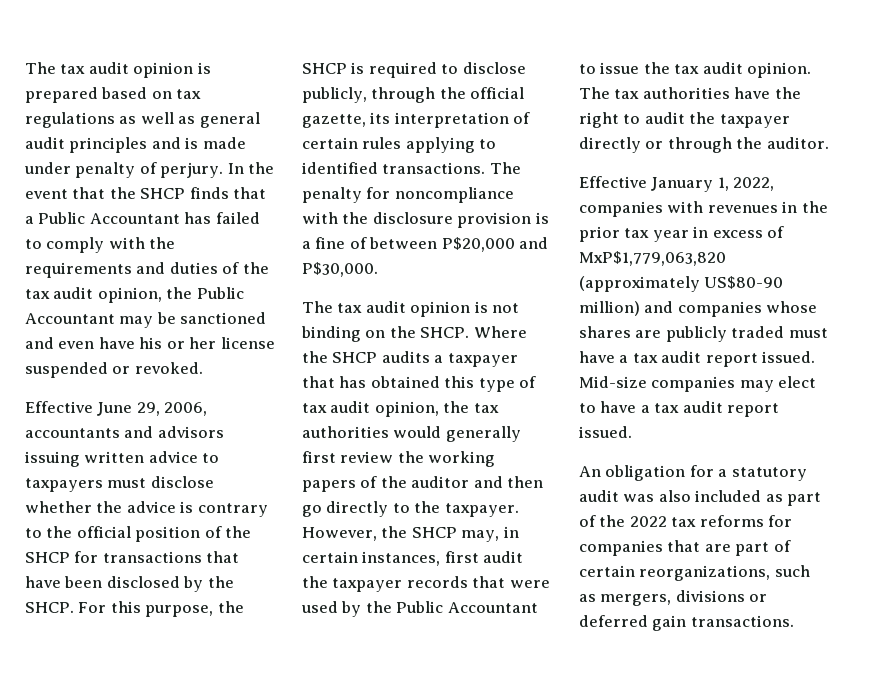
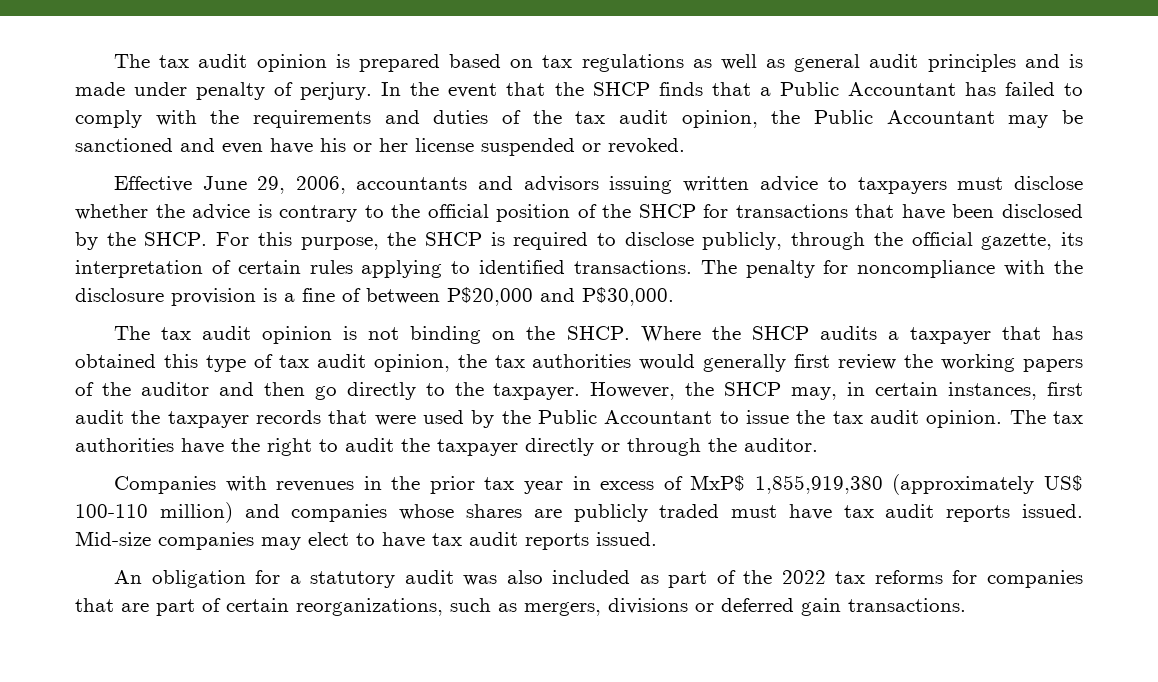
[579,176,775,192] [579,201,663,217] Effective January 1, 2022, companies -> [114,476,217,494] Companies
[579,251,726,266] [579,276,784,292] MxP$1,779,063,820 (approximately US$80-90 -> [690,474,1083,495] [75,504,148,518] MxP$ 1,855,919,380 (approximately US$ 100-110
[619,351,758,367] a tax audit report -> [843,504,1011,522] tax audit reports
[640,401,780,417] a tax audit report -> [432,532,589,550] tax audit reports

